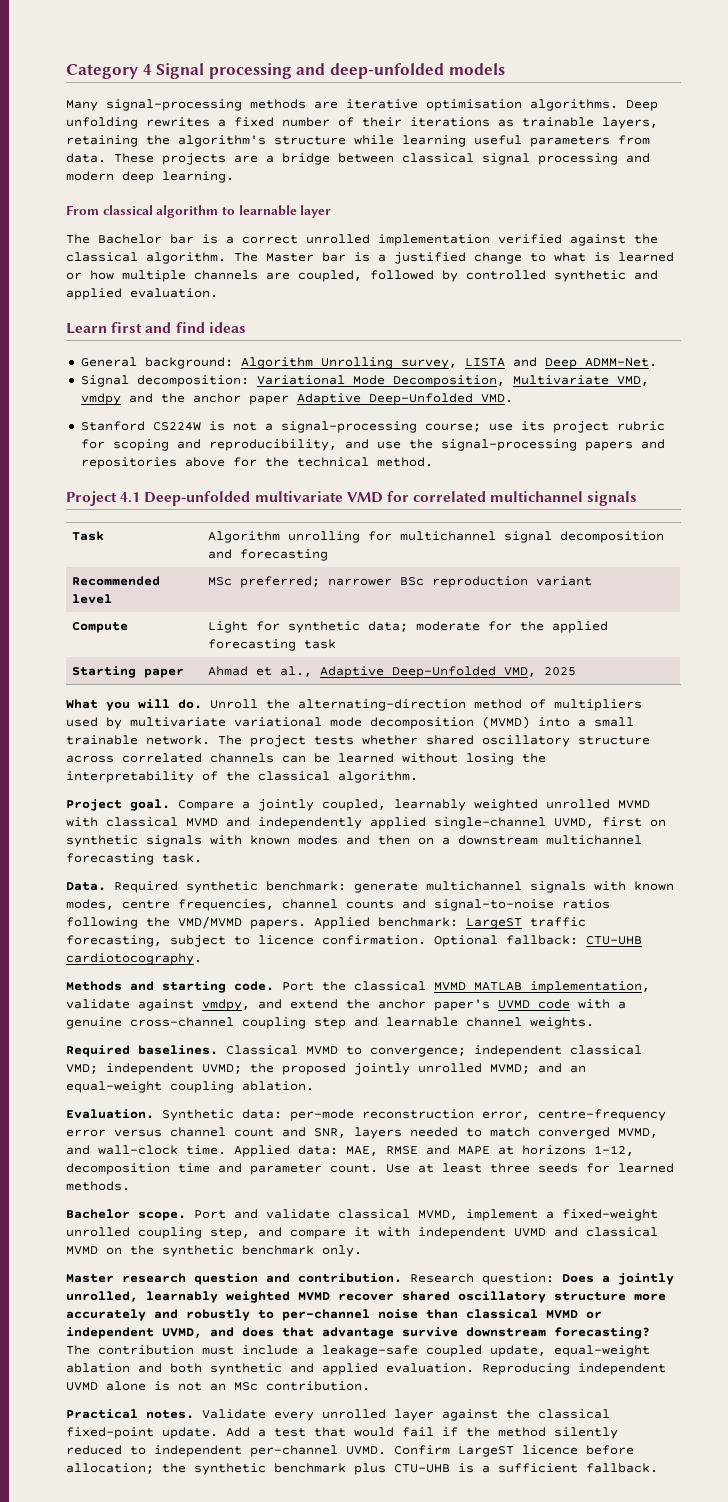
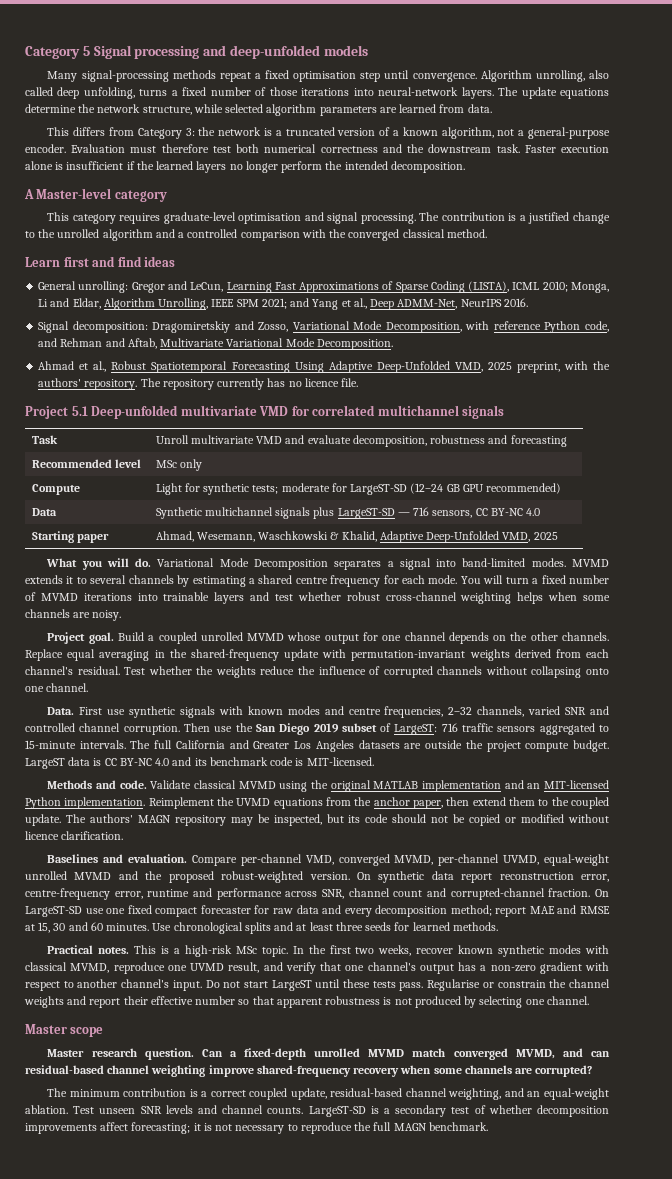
[66,64,152,79] Category 4 -> [25,46,90,59] Category 5
[314,99,658,111] [66,117,658,129] [66,135,650,147] [66,153,650,165] [66,171,234,183] [66,205,332,218] [66,234,658,246] [66,252,346,264] are iterative optimisation algorithms. Deep unfolding rewrites a fixed number of their iterations as trainable layers, retaining the algorithm's structure while learning useful parameters from data. These projects are a bridge between classical signal processing and modern deep learning. // From classical algorithm to learnable layer // The Bachelor bar is a correct unrolled implementation verified against the classical algorithm. The Master bar -> [219,70,609,82] [25,87,609,99] [25,104,492,116] [47,127,611,139] [25,144,609,153] [25,161,465,173] [24,188,167,202] [47,212,505,224] repeat a fixed optimisation step until convergence. Algorithm unrolling, also called deep unfolding, turns a fixed number of those iterations into neural-network layers. The update equations determine the network structure, while selected algorithm parameters are learned from data. // This differs from Category 3: the network is a truncated version of a known algorithm, not a general-purpose encoder. Evaluation must therefore test both numerical correctness and the downstream task. Faster execution alone is insufficient if the learned layers no longer perform the intended decomposition. // A Master-level category // This category requires graduate-level optimisation and signal processing. The contribution
[554,252,674,262] [66,270,658,282] [66,288,218,300] what is learned or how multiple channels are coupled, followed by controlled synthetic and applied evaluation. -> [38,229,487,241] the unrolled algorithm and a controlled comparison with the converged classical method.
[144,357,657,369] [80,375,649,387] [80,393,513,405] [80,421,665,433] [80,439,665,451] [80,457,433,469] [66,491,141,506] background: Algorithm Unrolling survey, LISTA and Deep ADMM-Net. // Signal decomposition: Variational Mode Decomposition, Multivariate VMD, vmdpy and the anchor paper Adaptive Deep-Unfolded VMD. // Stanford CS224W is not a signal-processing course; use its project rubric for scoping and reproducibility, and use the signal-processing papers and repositories above for the technical method. // Project 4.1 -> [78,281,609,293] [38,298,528,310] [38,321,609,333] [38,338,393,350] [38,361,611,373] [38,378,359,390] [25,406,88,419] unrolling: Gregor and LeCun, Learning Fast Approximations of Sparse Coding (LISTA), ICML 2010; Monga, Li and Eldar, Algorithm Unrolling, IEEE SPM 2021; and Yang et al., Deep ADMM-Net, NeurIPS 2016. // Signal decomposition: Dragomiretskiy and Zosso, Variational Mode Decomposition, with reference Python code, and Rehman and Aftab, Multivariate Variational Mode Decomposition. // Ahmad et al., Robust Spatiotemporal Forecasting Using Adaptive Deep-Unfolded VMD, 2025 preprint, with the authors' repository. The repository currently has no licence file. // Project 5.1
[208,531,665,543] Algorithm unrolling for multichannel signal decomposition -> [155,435,486,447] Unroll multivariate VMD and evaluate decomposition, robustness
[240,576,593,588] preferred; narrower BSc reproduction variant -> [179,459,202,471] only
[368,621,409,632] data; -> [252,485,279,494] tests;
[520,621,609,633] [208,639,337,651] [72,666,185,678] [208,666,313,677] the applied forecasting task // Starting paper | Ahmad et al., -> [350,483,562,495] [31,508,57,516] [155,507,541,519] [31,531,109,543] [155,531,377,542] LargeST-SD (12–24 GB GPU recommended) // Data | Synthetic multichannel signals plus LargeST-SD — 716 sensors, CC BY-NC 4.0 // Starting paper | Ahmad, Wesemann, Waschkowski & Khalid,
[210,699,642,711] [66,716,634,729] [66,735,650,747] [66,753,546,765] [66,771,418,783] [66,799,650,811] [66,817,666,829] Unroll the alternating-direction method of multipliers used by multivariate variational mode decomposition (MVMD) into a small trainable network. The project tests whether shared oscillatory structure across correlated channels can be learned without losing the interpretability of the classical algorithm. // Project goal. Compare a jointly coupled, learnably weighted unrolled MVMD with classical MVMD and independently applied single-channel UVMD, first on -> [157,558,610,570] [25,575,609,587] [25,592,610,604] [25,609,122,621] [47,632,609,644] [25,649,609,661] [25,666,609,678] [25,683,89,692] [47,707,126,715] Variational Mode Decomposition separates a signal into band-limited modes. MVMD extends it to several channels by estimating a shared centre frequency for each mode. You will turn a fixed number of MVMD iterations into trainable layers and test whether robust cross-channel weighting helps when some channels are noisy. // Project goal. Build a coupled unrolled MVMD whose output for one channel depends on the other channels. Replace equal averaging in the shared-frequency update with permutation-invariant weights derived from each channel's residual. Test whether the weights reduce the influence of corrupted channels without collapsing onto one channel. // Data. First use
[378,835,642,845] [66,853,202,865] [66,881,674,893] [66,899,610,911] [66,916,586,929] [66,935,642,947] [66,953,202,965] [66,981,650,993] [66,999,626,1011] [66,1017,594,1029] [66,1045,642,1057] [66,1063,586,1075] [66,1081,314,1093] [66,1109,666,1121] [66,1127,658,1139] [66,1145,634,1157] [66,1163,410,1175] then on a downstream multichannel forecasting task. // Data. Required synthetic benchmark: generate multichannel signals with known modes, centre frequencies, channel counts and signal-to-noise ratios following the VMD/MVMD papers. Applied benchmark: LargeST traffic forecasting, subject to licence confirmation. Optional fallback: CTU-UHB cardiotocography. // Methods and starting code. Port the classical MVMD MATLAB implementation, validate against vmdpy, and extend the anchor paper's UVMD code with a genuine cross-channel coupling step and learnable channel weights. // Required baselines. Classical MVMD to convergence; independent classical VMD; independent UVMD; the proposed jointly unrolled MVMD; and an equal-weight coupling ablation. // Evaluation. Synthetic data: per-mode reconstruction error, centre-frequency error versus channel count and SNR, layers needed to match converged MVMD, and wall-clock time. Applied data: MAE, RMSE and MAPE at horizons 1–12, decomposition time and parameter count. Use -> [348,706,609,718] [25,723,609,735] [25,740,610,752] [25,757,374,769] [47,780,609,792] [25,797,609,809] [25,814,609,826] [25,831,124,840] [47,854,609,866] [25,871,610,883] [25,888,609,900] [25,905,610,917] [25,922,294,934] centre frequencies, 2–32 channels, varied SNR and controlled channel corruption. Then use the San Diego 2019 subset of LargeST: 716 traffic sensors aggregated to 15-minute intervals. The full California and Greater Los Angeles datasets are outside the project compute budget. LargeST data is CC BY-NC 4.0 and its benchmark code is MIT-licensed. // Methods and code. Validate classical MVMD using the original MATLAB implementation and an MIT-licensed Python implementation. Reimplement the UVMD equations from the anchor paper, then extend them to the coupled update. The authors' MAGN repository may be inspected, but its code should not be copied or modified without licence clarification. // Baselines and evaluation. Compare per-channel VMD, converged MVMD, per-channel UVMD, equal-weight unrolled MVMD and the proposed robust-weighted version. On synthetic data report reconstruction error, centre-frequency error, runtime and performance across SNR, channel count and corrupted-channel fraction. On LargeST-SD use one fixed compact forecaster for raw data and every decomposition method; report MAE and RMSE at 15, 30 and 60 minutes. Use chronological splits and
[66,1209,658,1221] [66,1227,658,1239] [66,1245,362,1257] [66,1273,674,1285] [66,1291,666,1303] [66,1309,602,1321] [66,1327,650,1339] [66,1345,650,1357] [66,1363,666,1375] [66,1381,370,1391] [66,1409,610,1421] [66,1427,618,1439] [66,1445,634,1457] [66,1463,658,1475] Bachelor scope. Port and validate classical MVMD, implement a fixed-weight unrolled coupling step, and compare it with independent UVMD and classical MVMD on the synthetic benchmark only. // Master research question and contribution. Research question: Does a jointly unrolled, learnably weighted MVMD recover shared oscillatory structure more accurately and robustly to per-channel noise than classical MVMD or independent UVMD, and does that advantage survive downstream forecasting? The contribution must include a leakage-safe coupled update, equal-weight ablation and both synthetic and applied evaluation. Reproducing independent UVMD alone is not an MSc contribution. // Practical notes. Validate every unrolled layer against the classical fixed-point update. Add a test that would fail if the method silently reduced to independent per-channel UVMD. Confirm LargeST licence before allocation; the synthetic benchmark plus CTU-UHB is a sufficient fallback. -> [47,945,610,957] [25,962,609,974] [25,979,610,991] [24,996,589,1008] [25,1024,104,1037] [47,1048,610,1060] [25,1065,593,1077] [47,1088,609,1100] [25,1105,609,1117] [25,1122,488,1134] Practical notes. This is a high-risk MSc topic. In the first two weeks, recover known synthetic modes with classical MVMD, reproduce one UVMD result, and verify that one channel's output has a non-zero gradient with respect to another channel's input. Do not start LargeST until these tests pass. Regularise or constrain the channel weights and report their effective number so that apparent robustness is not produced by selecting one channel. // Master scope // Master research question. Can a fixed-depth unrolled MVMD match converged MVMD, and can residual-based channel weighting improve shared-frequency recovery when some channels are corrupted? // The minimum contribution is a correct coupled update, residual-based channel weighting, and an equal-weight ablation. Test unseen SNR levels and channel counts. LargeST-SD is a secondary test of whether decomposition improvements affect forecasting; it is not necessary to reproduce the full MAGN benchmark.

